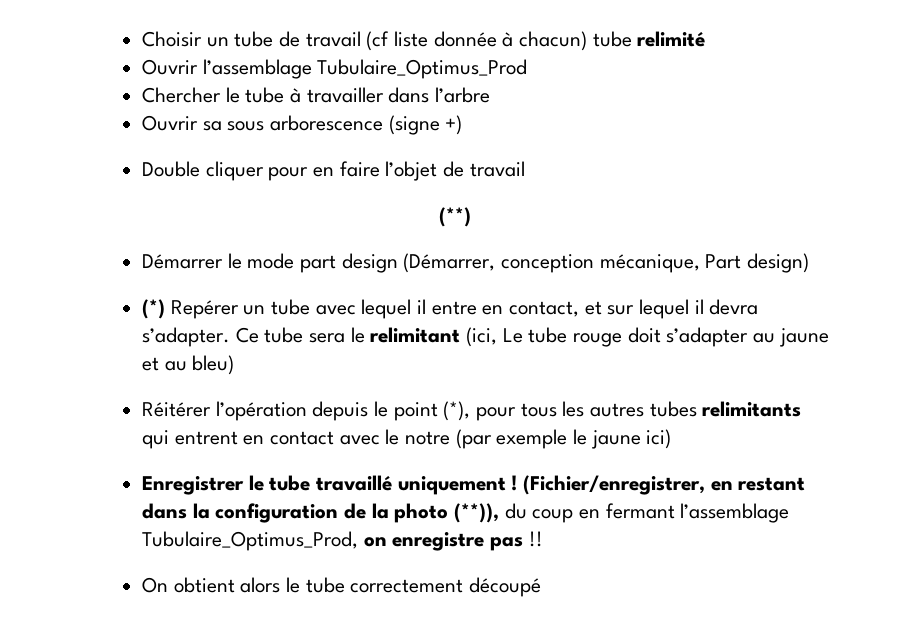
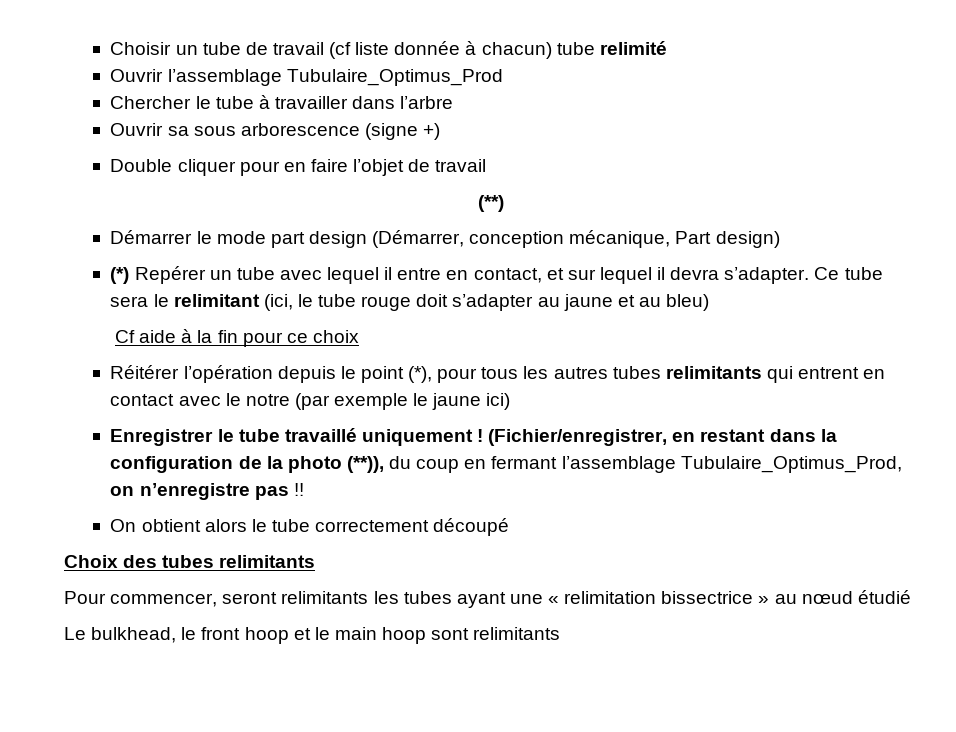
[502,328,523,343] Le -> [297,294,313,307] le
(235, 365) none -> [115,329,359,347] // Cf aide à la fin pour ce choix
[392,532,485,551] enregistre -> [139,483,250,500] n’enregistre
(541, 587) none -> [64,555,316,568] [64,590,911,608] [64,627,561,644] // Choix des tubes relimitants // Pour commencer, seront relimitants les tubes ayant une « relimitation bissectrice » au nœud étudié // Le bulkhead, le front hoop et le main hoop sont relimitants

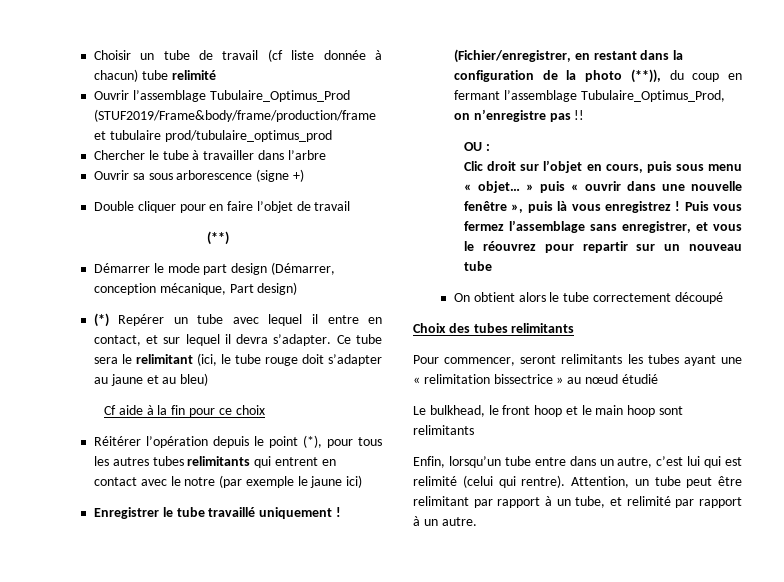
(503, 77) none -> [93,109,376,122] [93,130,332,142] (STUF2019/Frame&body/frame/production/frame et tubulaire prod/tubulaire_optimus_prod
(304, 489) none -> [464,142,490,151] [464,160,742,173] [464,181,742,193] [464,201,742,213] [464,220,742,233] [464,241,742,253] [464,261,493,271] // OU : // Clic droit sur l’objet en cours, puis sous menu « objet… » puis « ouvrir dans une nouvelle fenêtre », puis là vous enregistrez ! Puis vous fermez l’assemblage sans enregistrer, et vous le réouvrez pour repartir sur un nouveau tube
(561, 633) none -> [413,456,742,468] [413,475,742,488] [413,496,742,508] [413,516,477,526] // Enfin, lorsqu’un tube entre dans un autre, c’est lui qui est relimité (celui qui rentre). Attention, un tube peut être relimitant par rapport à un tube, et relimité par rapport à un autre.

